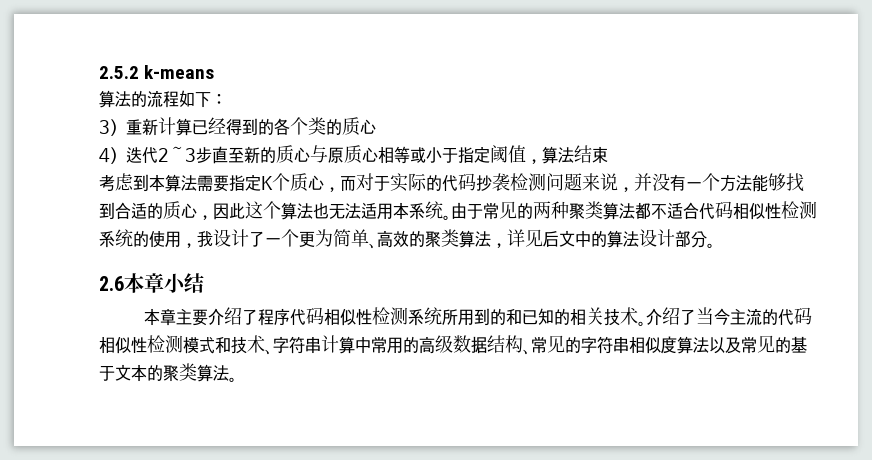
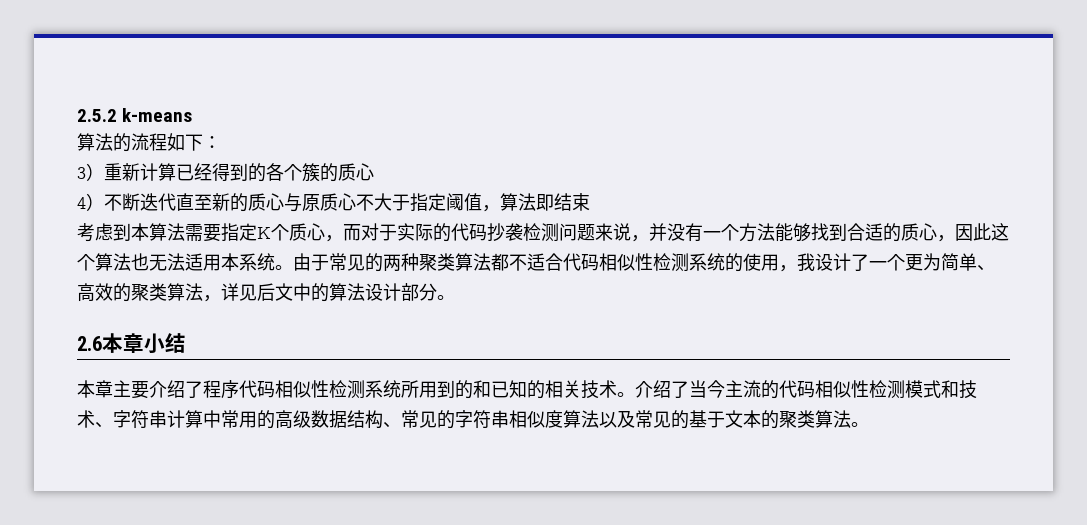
[308,117,326,135] 类 -> [302,163,320,182] 簇
[126,146,212,163] 迭代2～3步 -> [104,193,176,211] 不断迭代
[378,146,442,164] 相等或小 -> [356,193,392,211] 不大
(574, 155) none -> [536,194,554,211] 即

